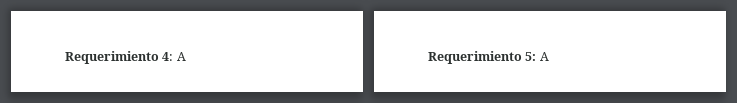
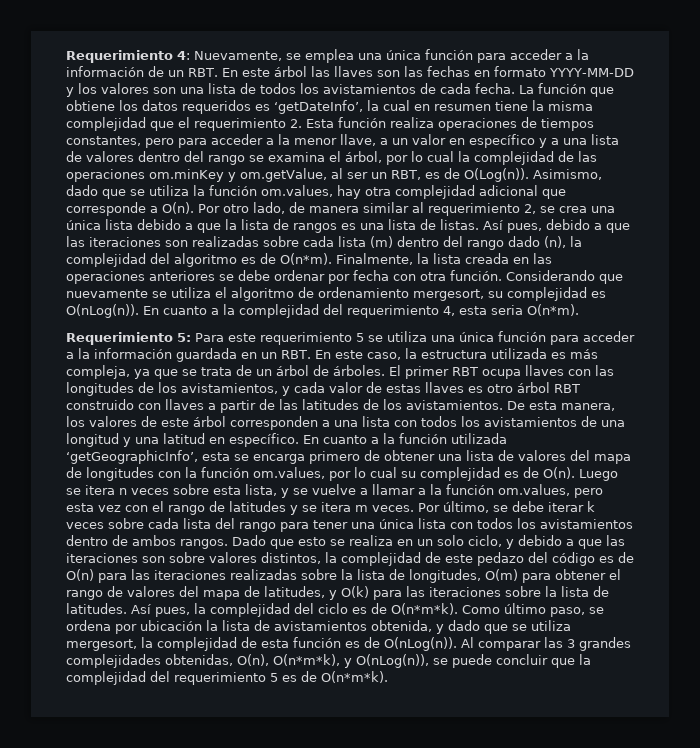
[176,52,186,61] [428,51,549,64] A // Requerimiento 5: A -> [194,49,589,63] [66,66,634,77] [66,83,614,97] [66,100,593,114] [66,117,594,131] [66,134,619,148] [66,151,597,165] [66,168,602,182] [66,185,566,199] [66,202,615,216] [66,219,630,233] [66,236,582,250] [66,253,552,267] [66,270,623,284] [66,287,606,301] [66,304,579,318] [66,331,635,345] [66,348,598,362] [66,365,614,379] [66,382,580,396] [66,399,615,413] [66,416,625,430] [66,433,507,447] [66,450,631,464] [66,467,618,481] [66,484,603,498] [66,501,595,515] [66,518,633,532] [66,535,625,549] [66,552,634,566] [66,569,621,583] [66,586,609,600] [66,603,604,617] [66,620,571,634] [66,637,631,651] [66,654,591,668] [66,671,388,685] Nuevamente, se emplea una única función para acceder a la información de un RBT. En este árbol las llaves son las fechas en formato YYYY-MM-DD y los valores son una lista de todos los avistamientos de cada fecha. La función que obtiene los datos requeridos es ‘getDateInfo’, la cual en resumen tiene la misma complejidad que el requerimiento 2. Esta función realiza operaciones de tiempos constantes, pero para acceder a la menor llave, a un valor en específico y a una lista de valores dentro del rango se examina el árbol, por lo cual la complejidad de las operaciones om.minKey y om.getValue, al ser un RBT, es de O(Log(n)). Asimismo, dado que se utiliza la función om.values, hay otra complejidad adicional que corresponde a O(n). Por otro lado, de manera similar al requerimiento 2, se crea una única lista debido a que la lista de rangos es una lista de listas. Así pues, debido a que las iteraciones son realizadas sobre cada lista (m) dentro del rango dado (n), la complejidad del algoritmo es de O(n*m). Finalmente, la lista creada en las operaciones anteriores se debe ordenar por fecha con otra función. Considerando que nuevamente se utiliza el algoritmo de ordenamiento mergesort, su complejidad es O(nLog(n)). En cuanto a la complejidad del requerimiento 4, esta seria O(n*m). // Requerimiento 5: Para este requerimiento 5 se utiliza una única función para acceder a la información guardada en un RBT. En este caso, la estructura utilizada es más compleja, ya que se trata de un árbol de árboles. El primer RBT ocupa llaves con las longitudes de los avistamientos, y cada valor de estas llaves es otro árbol RBT construido con llaves a partir de las latitudes de los avistamientos. De esta manera, los valores de este árbol corresponden a una lista con todos los avistamientos de una longitud y una latitud en específico. En cuanto a la función utilizada ‘getGeographicInfo’, esta se encarga primero de obtener una lista de valores del mapa de longitudes con la función om.values, por lo cual su complejidad es de O(n). Luego se itera n veces sobre esta lista, y se vuelve a llamar a la función om.values, pero esta vez con el rango de latitudes y se itera m veces. Por último, se debe iterar k veces sobre cada lista del rango para tener una única lista con todos los avistamientos dentro de ambos rangos. Dado que esto se realiza en un solo ciclo, y debido a que las iteraciones son sobre valores distintos, la complejidad de este pedazo del código es de O(n) para las iteraciones realizadas sobre la lista de longitudes, O(m) para obtener el rango de valores del mapa de latitudes, y O(k) para las iteraciones sobre la lista de latitudes. Así pues, la complejidad del ciclo es de O(n*m*k). Como último paso, se ordena por ubicación la lista de avistamientos obtenida, y dado que se utiliza mergesort, la complejidad de esta función es de O(nLog(n)). Al comparar las 3 grandes complejidades obtenidas, O(n), O(n*m*k), y O(nLog(n)), se puede concluir que la complejidad del requerimiento 5 es de O(n*m*k).

